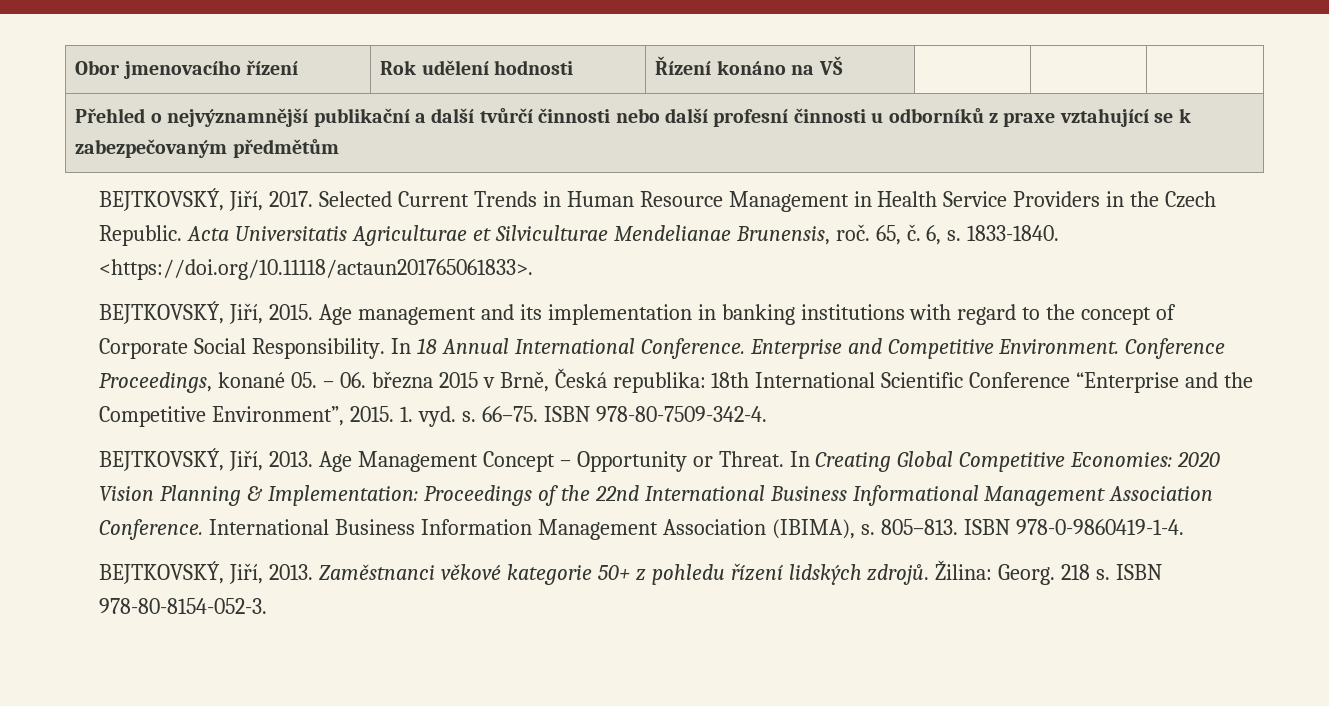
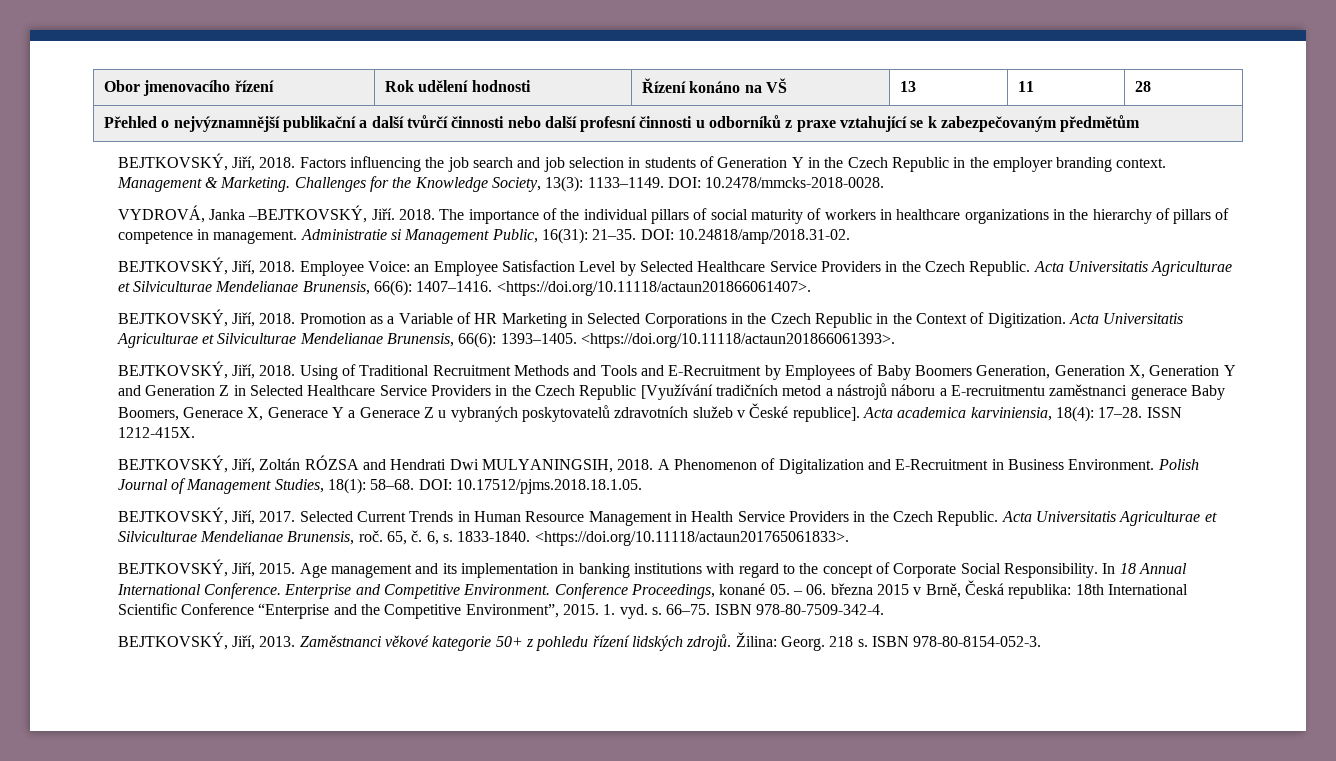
(843, 65) | | -> [899,81,916,92] [1017,81,1034,92] [1134,81,1151,92] 13 | 11 | 28
(339, 148) none -> [117,153,1167,172] [116,176,885,192] [117,205,1230,224] [117,228,850,244] [117,257,1233,276] [117,280,811,296] [117,309,1184,328] [116,332,896,348] [117,361,1236,380] [117,383,1225,400] [117,403,1182,422] [117,427,195,438] [117,455,1199,474] [117,478,643,494] // BEJTKOVSKÝ, Jiří, 2018. Factors influencing the job search and job selection in students of Generation Y in the Czech Republic in the employer branding context. Management & Marketing. Challenges for the Knowledge Society, 13(3): 1133–1149. DOI: 10.2478/mmcks-2018-0028. // VYDROVÁ, Janka –BEJTKOVSKÝ, Jiří. 2018. The importance of the individual pillars of social maturity of workers in healthcare organizations in the hierarchy of pillars of competence in management. Administratie si Management Public, 16(31): 21–35. DOI: 10.24818/amp/2018.31-02. // BEJTKOVSKÝ, Jiří, 2018. Employee Voice: an Employee Satisfaction Level by Selected Healthcare Service Providers in the Czech Republic. Acta Universitatis Agriculturae et Silviculturae Mendelianae Brunensis, 66(6): 1407–1416. <https://doi.org/10.11118/actaun201866061407>. // BEJTKOVSKÝ, Jiří, 2018. Promotion as a Variable of HR Marketing in Selected Corporations in the Czech Republic in the Context of Digitization. Acta Universitatis Agriculturae et Silviculturae Mendelianae Brunensis, 66(6): 1393–1405. <https://doi.org/10.11118/actaun201866061393>. // BEJTKOVSKÝ, Jiří, 2018. Using of Traditional Recruitment Methods and Tools and E-Recruitment by Employees of Baby Boomers Generation, Generation X, Generation Y and Generation Z in Selected Healthcare Service Providers in the Czech Republic [Využívání tradičních metod a nástrojů náboru a E-recruitmentu zaměstnanci generace Baby Boomers, Generace X, Generace Y a Generace Z u vybraných poskytovatelů zdravotních služeb v České republice]. Acta academica karviniensia, 18(4): 17–28. ISSN 1212-415X. // BEJTKOVSKÝ, Jiří, Zoltán RÓZSA and Hendrati Dwi MULYANINGSIH, 2018. A Phenomenon of Digitalization and E-Recruitment in Business Environment. Polish Journal of Management Studies, 18(1): 58–68. DOI: 10.17512/pjms.2018.18.1.05.
[99,448,1221,472] [99,485,1214,506] [99,519,1184,540] // BEJTKOVSKÝ, Jiří, 2013. Age Management Concept – Opportunity or Threat. In Creating Global Competitive Economies: 2020 Vision Planning & Implementation: Proceedings of the 22nd International Business Informational Management Association Conference. International Business Information Management Association (IBIMA), s. 805–813. ISBN 978-0-9860419-1-4. -> (884, 609) none

